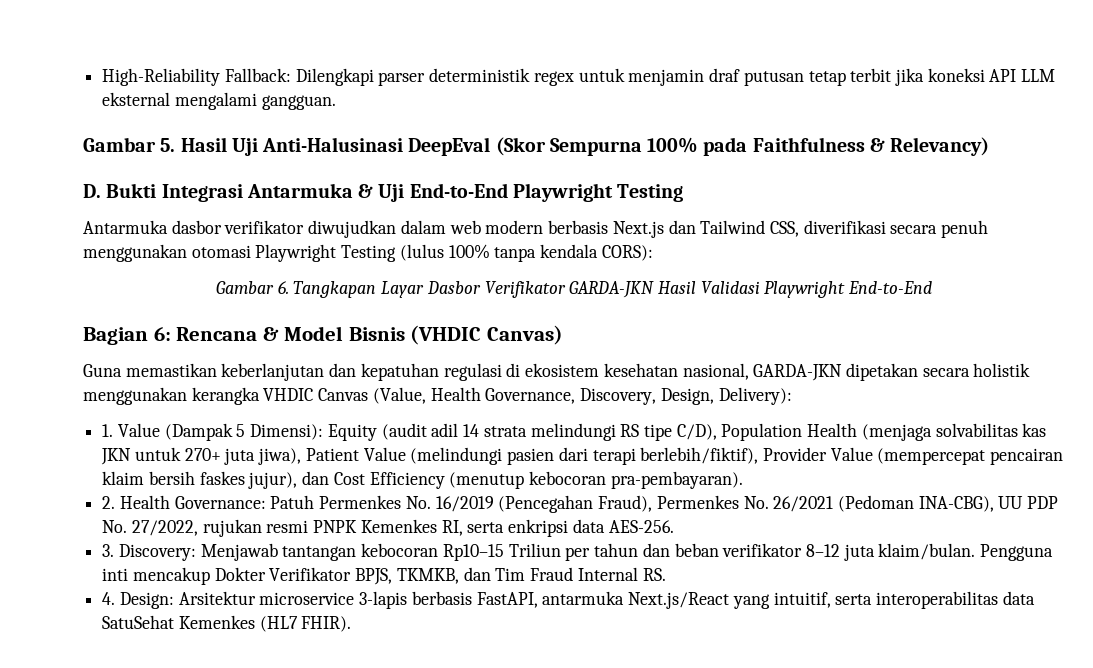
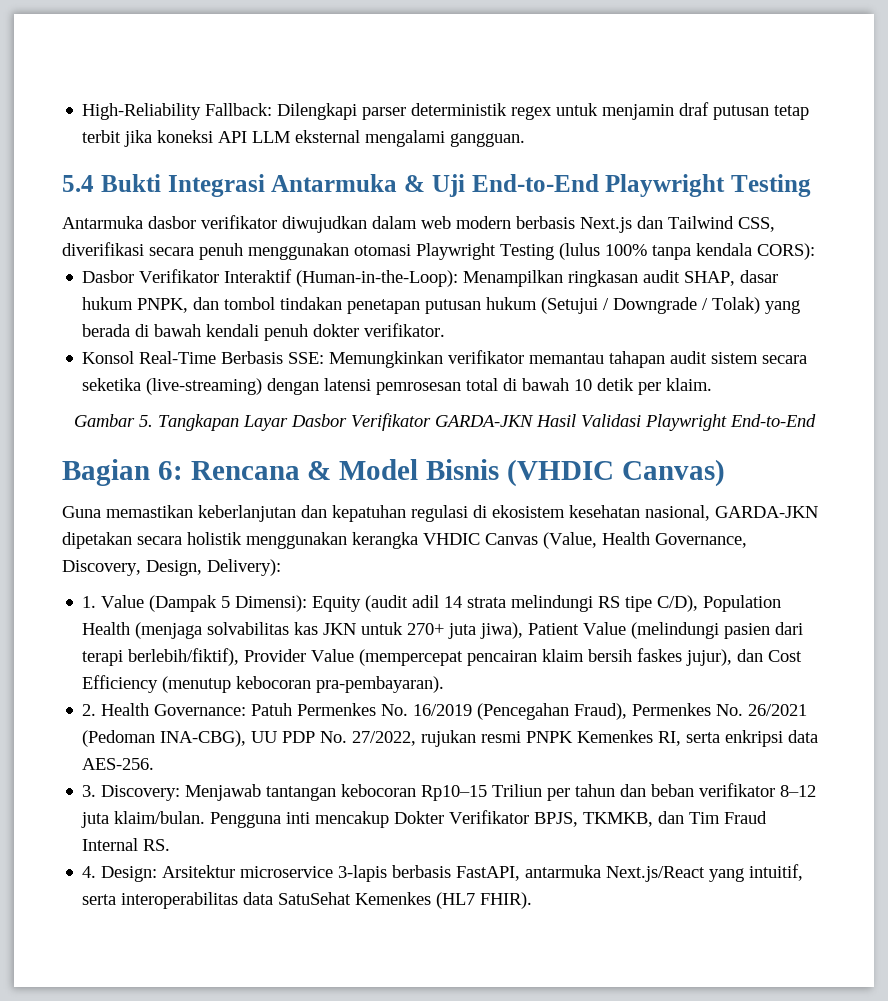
[83,137,990,156] [83,184,101,198] Gambar 5. Hasil Uji Anti-Halusinasi DeepEval (Skor Sempurna 100% pada Faithfulness & Relevancy) // D. -> [62,175,94,192] 5.4
[215,281,289,294] // Gambar 6. -> [82,269,779,287] [82,297,801,314] [82,323,446,341] [82,350,808,368] [82,378,713,395] [73,414,153,427] // Dasbor Verifikator Interaktif (Human-in-the-Loop): Menampilkan ringkasan audit SHAP, dasar hukum PNPK, dan tombol tindakan penetapan putusan hukum (Setujui / Downgrade / Tolak) yang berada di bawah kendali penuh dokter verifikator. // Konsol Real-Time Berbasis SSE: Memungkinkan verifikator memantau tahapan audit sistem secara seketika (live-streaming) dengan latensi pemrosesan total di bawah 10 detik per klaim. // Gambar 5.

